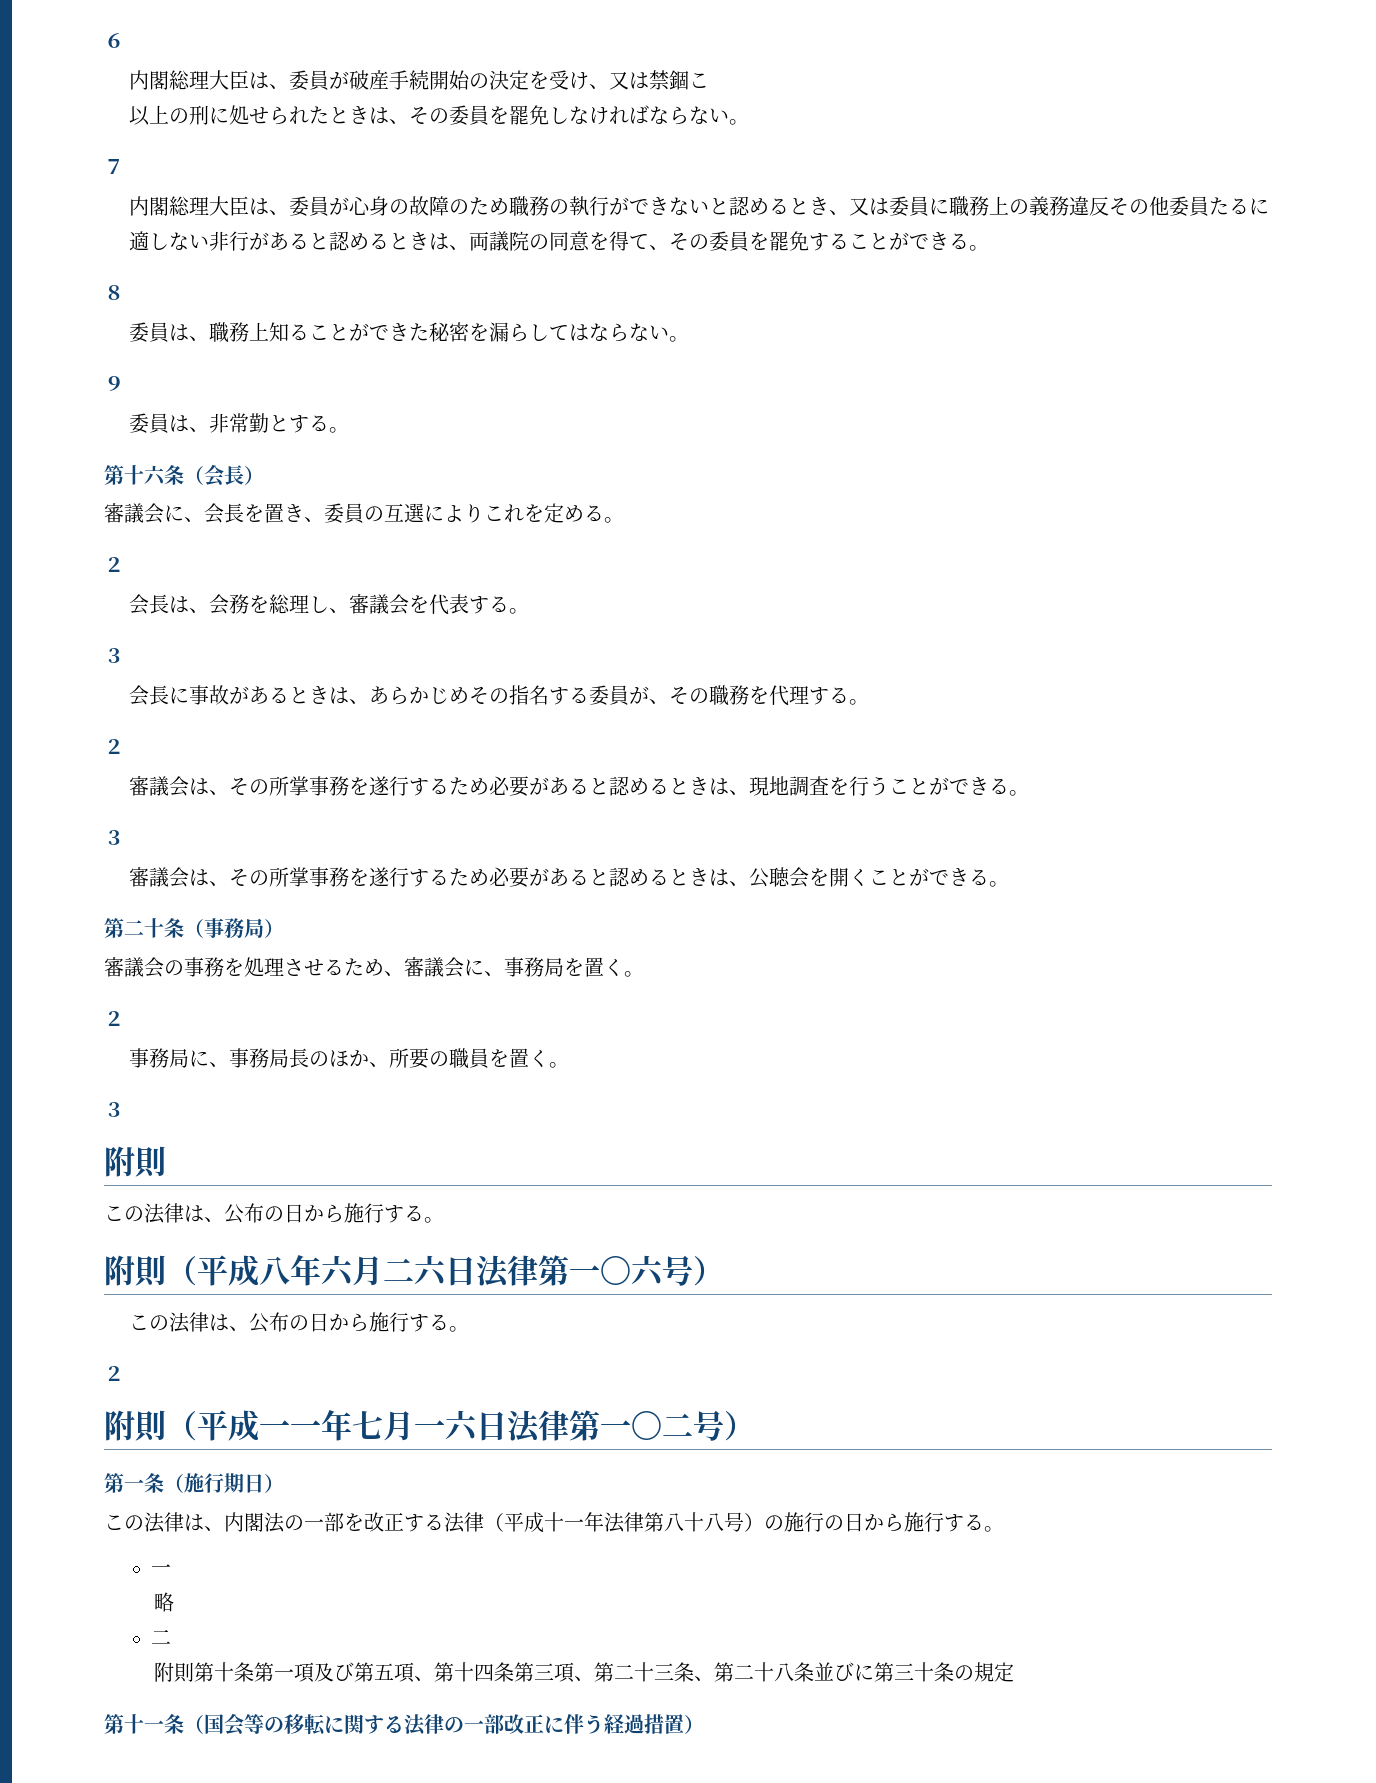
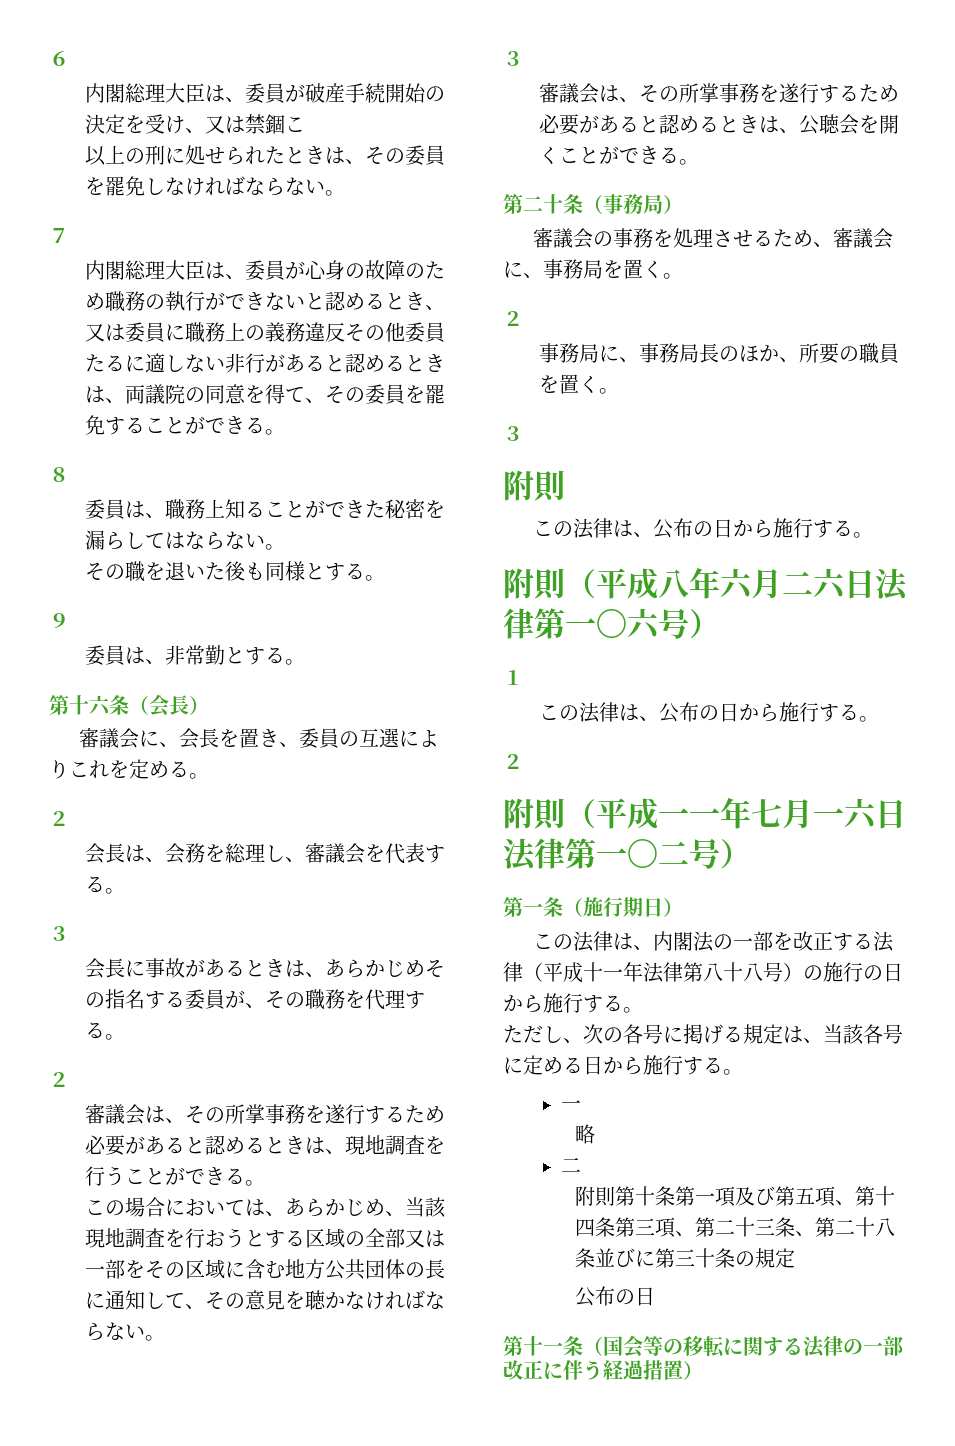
(689, 339) none -> [85,561,386,582] // その職を退いた後も同様とする。
(1029, 793) none -> [85,1197,447,1218] [85,1228,446,1248] [85,1259,446,1280] [85,1290,446,1310] [85,1322,166,1341] // この場合においては、あらかじめ、当該現地調査を行おうとする区域の全部又は一部をその区域に含む地方公共団体の長に通知して、その意見を聴かなければならない。
(724, 1271) none -> [503,670,523,685] // １
(1004, 1529) none -> [503,1024,903,1045] [503,1055,743,1075] // ただし、次の各号に掲げる規定は、当該各号に定める日から施行する。
(1014, 1672) none -> [575,1286,656,1307] // 公布の日

